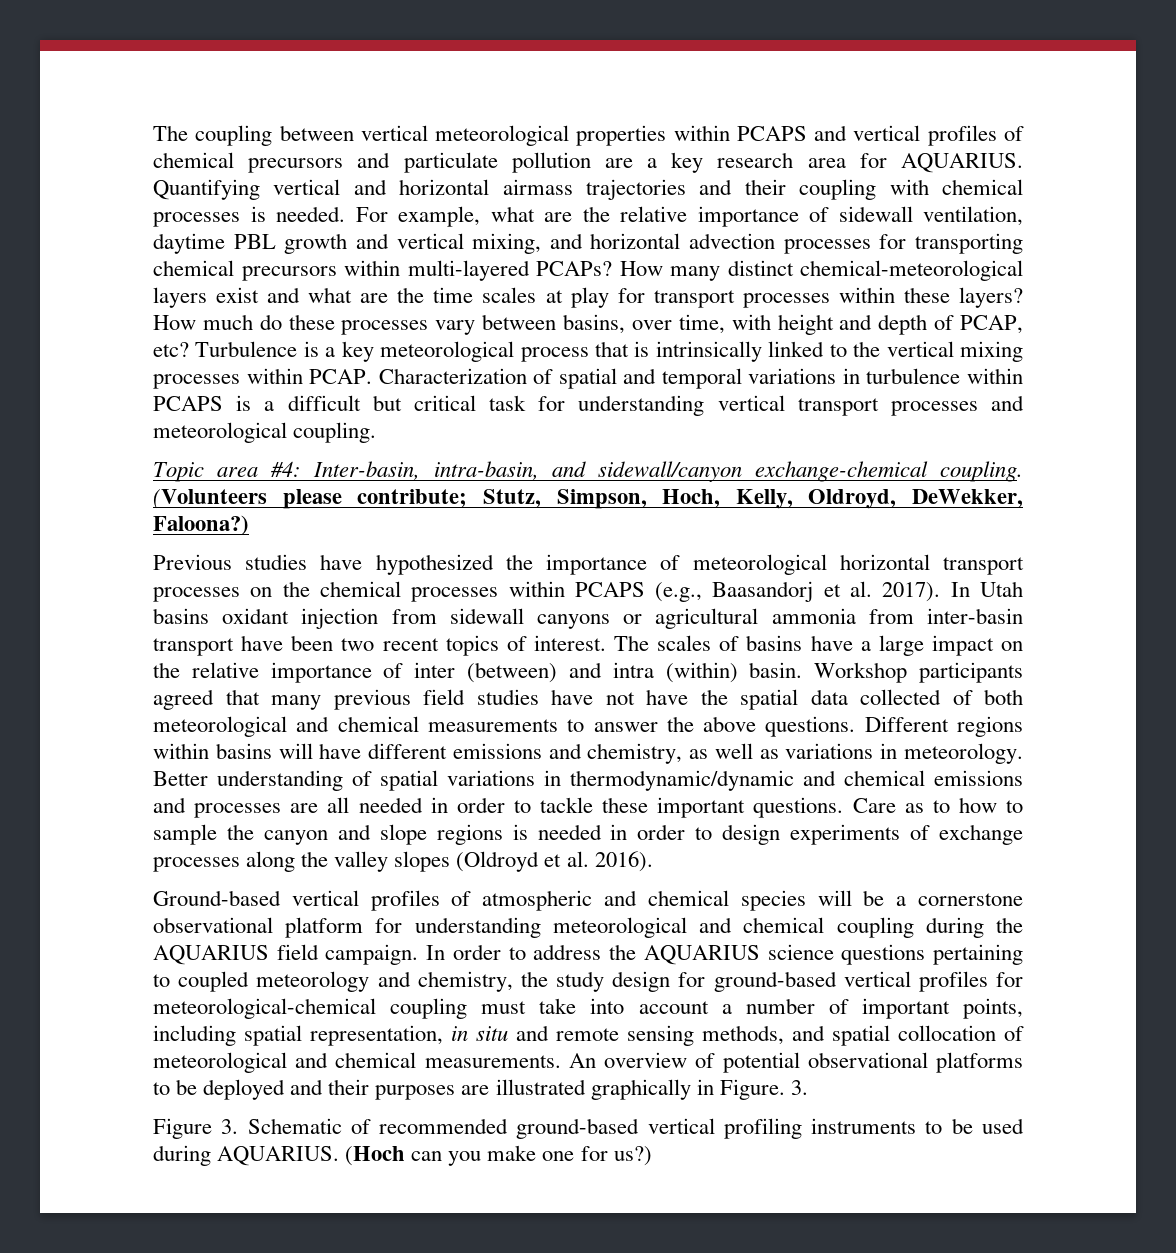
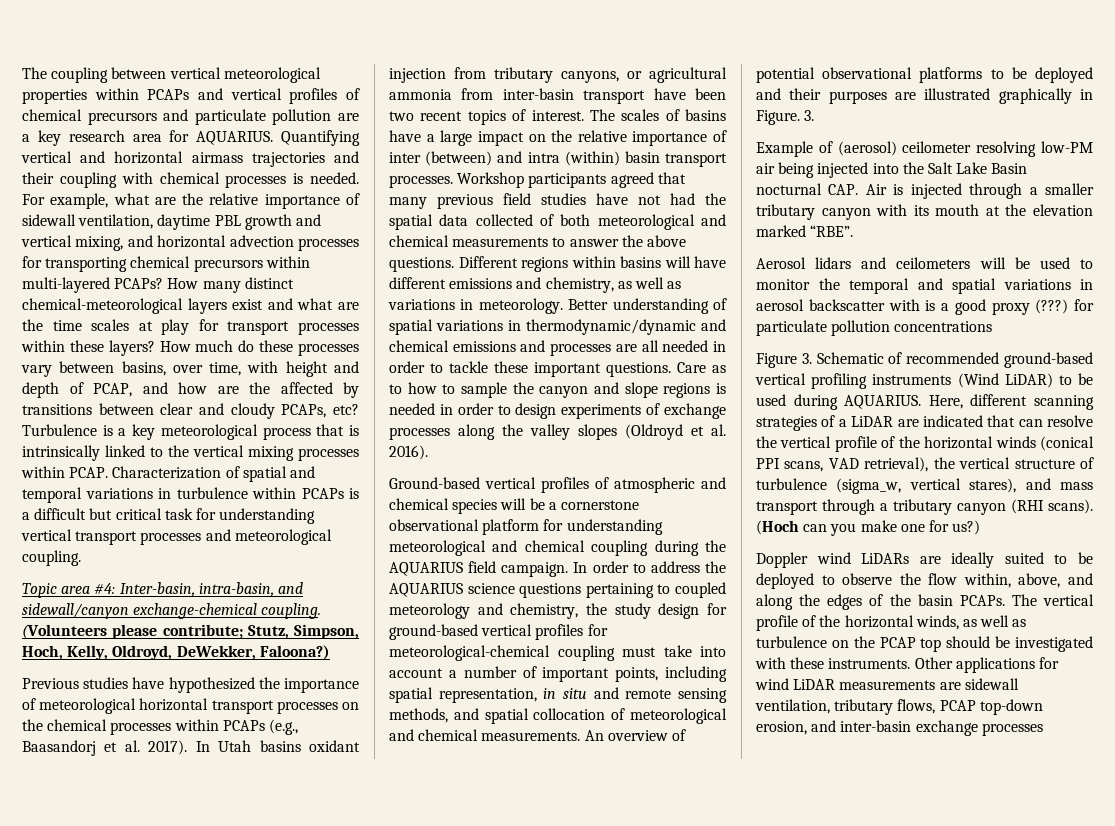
[736,126,807,141] PCAPS -> [147,89,190,100] PCAPs
(1024, 324) none -> [142,382,359,398] [22,403,327,419] and how are the affected by transitions between clear and cloudy PCAPs,
[153,396,223,411] PCAPS -> [301,488,344,499] PCAPs
[574,582,645,597] PCAPS -> [222,720,265,731] PCAPs
[449,608,610,629] sidewall canyons -> [494,67,619,83] tributary canyons,
[749,662,803,678] basin. -> [624,151,727,167] [389,175,453,188] basin transport processes.
[646,689,688,705] have -> [670,193,695,205] had
(808, 1087) none -> [756,141,1093,157] [756,162,1028,178] [756,183,1094,199] [756,204,1093,220] [756,225,854,237] [756,257,1093,269] [756,278,1093,294] [756,299,1094,315] [756,320,993,336] // Example of (aerosol) ceilometer resolving low-PM air being injected into the Salt Lake Basin nocturnal CAP. Air is injected through a smaller tributary canyon with its mouth at the elevation marked “RBE”. // Aerosol lidars and ceilometers will be used to monitor the temporal and spatial variations in aerosol backscatter with is a good proxy (???) for particulate pollution concentrations
(917, 1126) none -> [957,373,1053,388] (Wind LiDAR)
(340, 1156) none -> [928,394,1094,410] [756,415,1093,431] [756,436,1094,452] [756,457,1094,472] [756,478,1093,494] [756,499,1093,515] Here, different scanning strategies of a LiDAR are indicated that can resolve the vertical profile of the horizontal winds (conical PPI scans, VAD retrieval), the vertical structure of turbulence (sigma_w, vertical stares), and mass transport through a tributary canyon (RHI scans).
(652, 1156) none -> [756,552,1093,568] [756,573,1093,589] [756,594,1094,610] [756,615,1027,631] [756,636,1093,652] [755,657,1059,673] [755,678,1019,690] [755,699,1043,715] [756,720,1043,736] // Doppler wind LiDARs are ideally suited to be deployed to observe the flow within, above, and along the edges of the basin PCAPs. The vertical profile of the horizontal winds, as well as turbulence on the PCAP top should be investigated with these instruments. Other applications for wind LiDAR measurements are sidewall ventilation, tributary flows, PCAP top-down erosion, and inter-basin exchange processes

